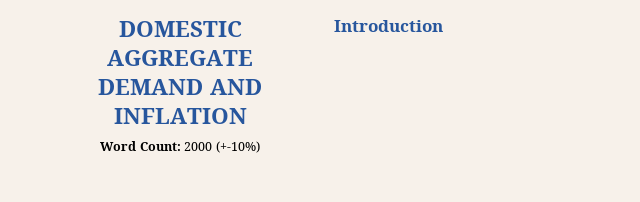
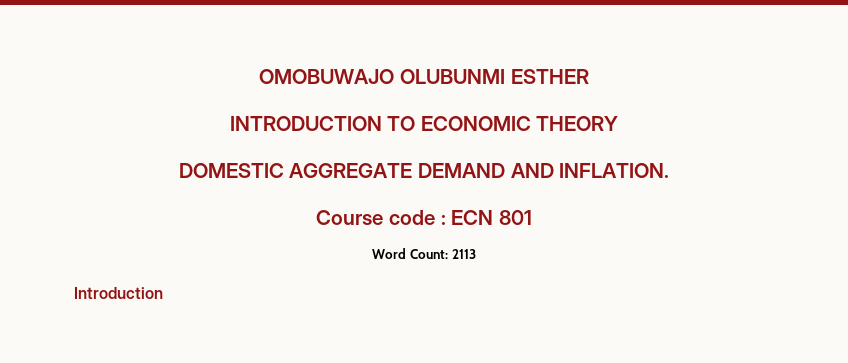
[118,21,242,37] [107,50,253,66] [98,79,262,95] [113,108,247,124] DOMESTIC AGGREGATE DEMAND AND INFLATION -> [259,69,589,84] [229,116,619,131] [178,163,670,178] [316,210,532,225] OMOBUWAJO OLUBUNMI ESTHER // INTRODUCTION TO ECONOMIC THEORY // DOMESTIC AGGREGATE DEMAND AND INFLATION. // Course code : ECN 801
[184,141,260,153] 2000 (+-10%) -> [451,249,476,259] 2113

